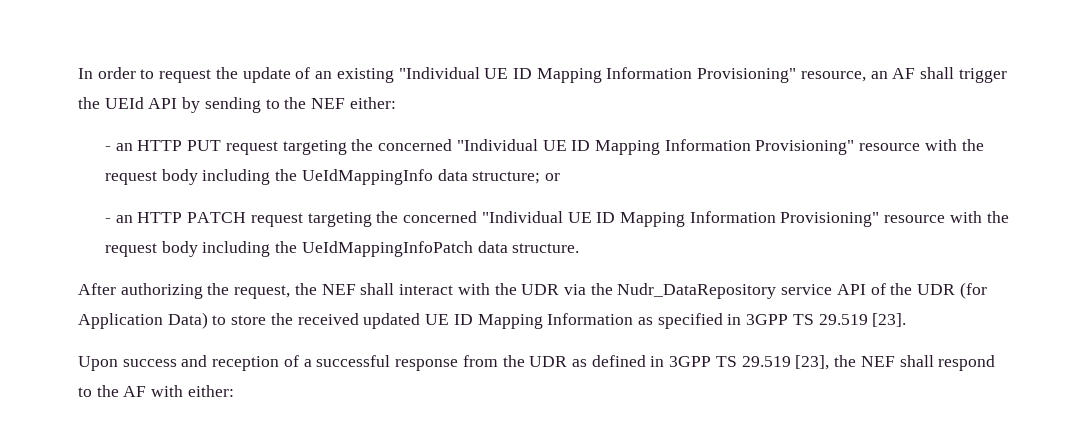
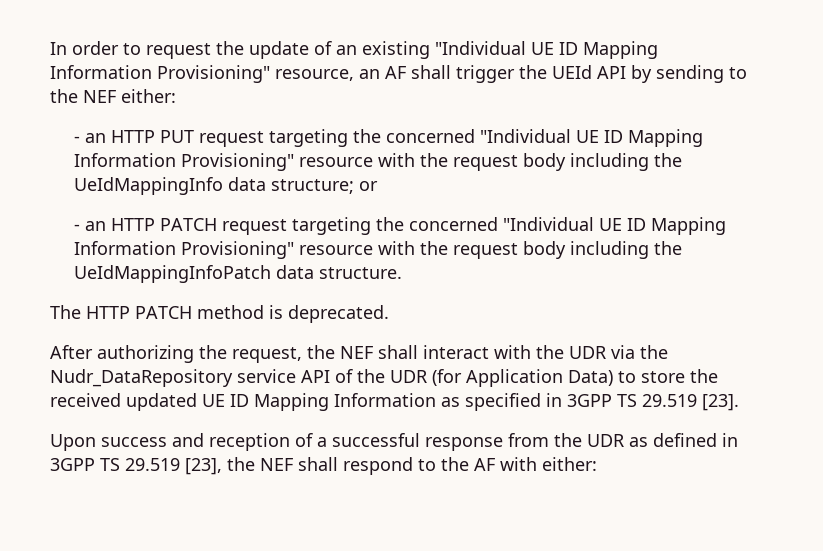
(580, 248) none -> [50,305,389,323] // The HTTP PATCH method is deprecated.

